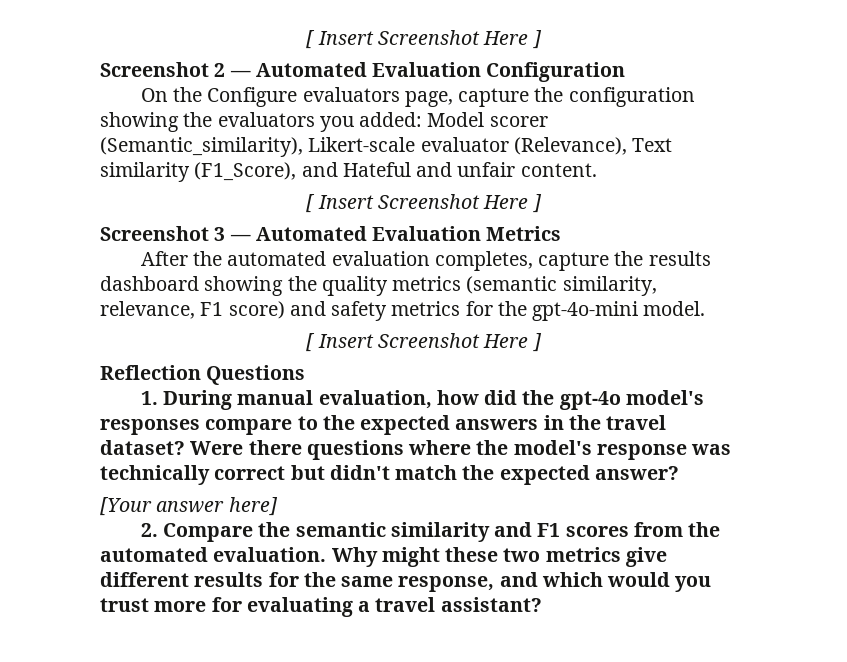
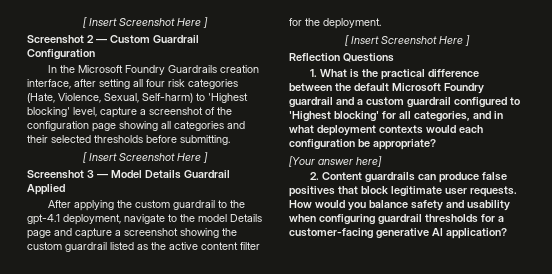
[255,62,482,77] Automated Evaluation -> [110,35,199,44] Custom Guardrail
[140,87,695,107] [100,112,548,132] [100,137,673,157] [100,162,597,182] On the Configure evaluators page, capture the configuration showing the evaluators you added: Model scorer (Semantic_similarity), Likert-scale evaluator (Relevance), Text similarity (F1_Score), and Hateful and unfair content. -> [48,65,260,75] [27,79,238,89] [27,93,248,103] [27,107,232,118] [27,121,245,132] [27,135,230,145] In the Microsoft Foundry Guardrails creation interface, after setting all four risk categories (Hate, Violence, Sexual, Self-harm) to 'Highest blocking' level, capture a screenshot of the configuration page showing all categories and their selected thresholds before submitting.
[255,226,562,241] [140,251,711,271] [100,276,657,296] [100,301,706,321] Automated Evaluation Metrics // After the automated evaluation completes, capture the results dashboard showing the quality metrics (semantic similarity, relevance, F1 score) and safety metrics for the gpt-4o-mini model. -> [111,170,230,179] [27,184,65,195] [48,200,246,211] [27,214,262,225] [27,228,237,239] [27,242,260,252] [289,18,381,29] Model Details Guardrail Applied // After applying the custom guardrail to the gpt-4.1 deployment, navigate to the model Details page and capture a screenshot showing the custom guardrail listed as the active content filter for the deployment.
[162,390,704,410] [100,415,667,435] [100,440,732,460] [100,465,679,485] [100,497,278,516] [140,522,721,542] [100,547,667,567] [100,572,712,592] [100,597,542,617] During manual evaluation, how did the gpt-4o model's responses compare to the expected answers in the travel dataset? Were there questions where the model's response was technically correct but didn't match the expected answer? // [Your answer here] // 2. Compare the semantic similarity and F1 scores from the automated evaluation. Why might these two metrics give different results for the same response, and which would you trust more for evaluating a travel assistant? -> [320,69,480,80] [289,83,484,94] [289,97,520,108] [289,111,503,122] [289,125,483,136] [289,139,436,150] [289,156,382,167] [310,172,508,183] [289,186,517,197] [289,200,510,211] [289,214,504,225] [289,228,507,239] What is the practical difference between the default Microsoft Foundry guardrail and a custom guardrail configured to 'Highest blocking' for all categories, and in what deployment contexts would each configuration be appropriate? // [Your answer here] // 2. Content guardrails can produce false positives that block legitimate user requests. How would you balance safety and usability when configuring guardrail thresholds for a customer-facing generative AI application?

